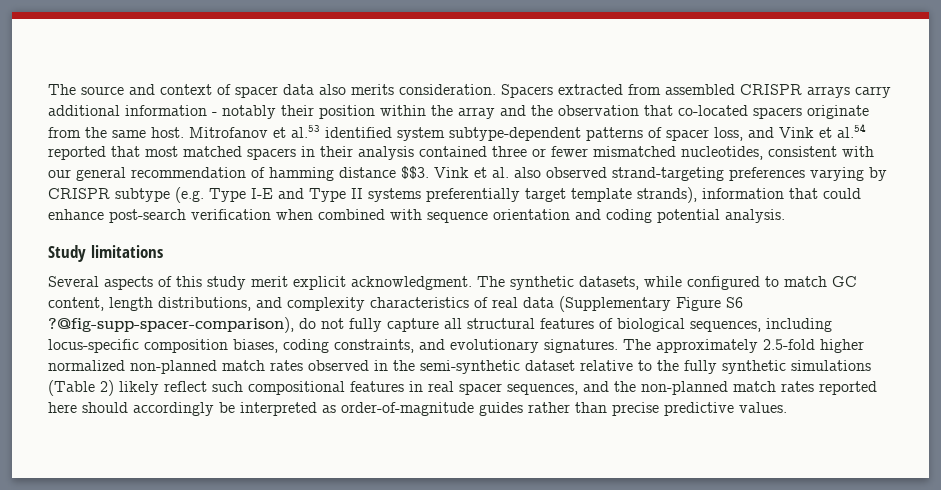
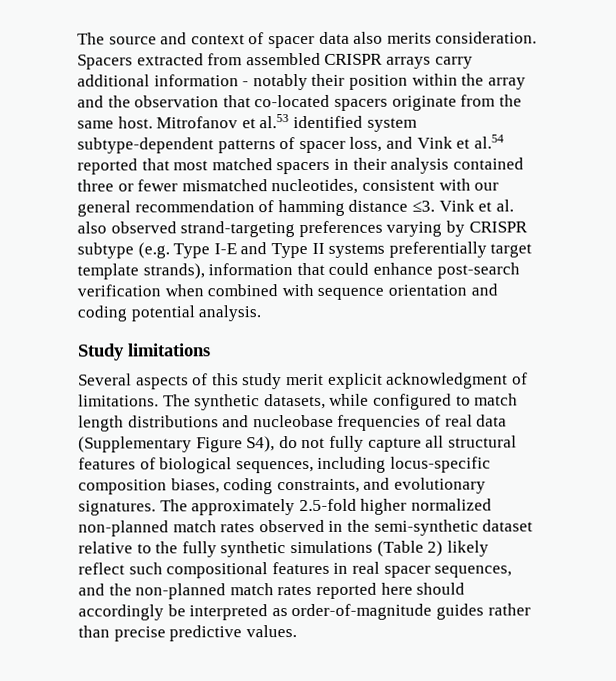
[401,166,429,179] $$3. -> [411,200,435,212] ≤3.
[351,276,472,290] acknowledgment. -> [386,372,528,389] [78,394,159,407] acknowledgment of limitations.
[832,276,857,287] [48,297,469,311] GC content, length distributions, and complexity characteristics -> [78,414,422,432] length distributions and nucleobase frequencies
[726,297,743,308] [48,317,294,333] S6 ?@fig-supp-spacer-comparison), -> [246,436,276,453] S4),

